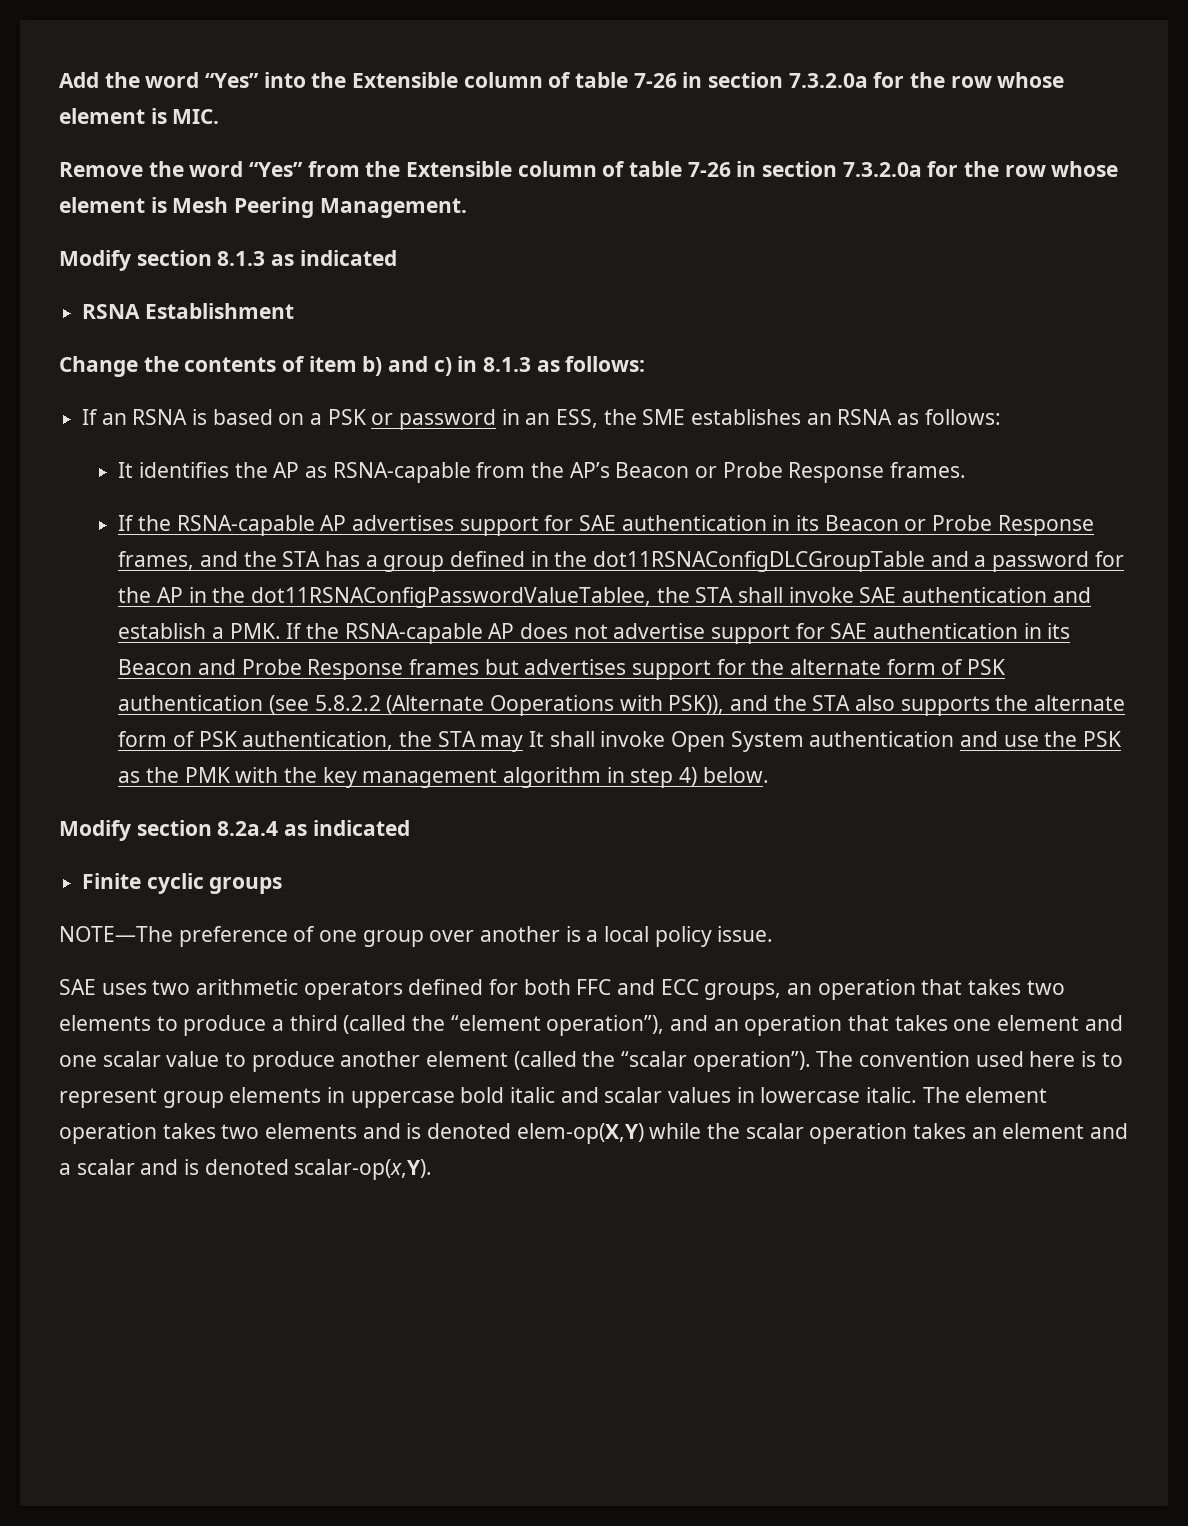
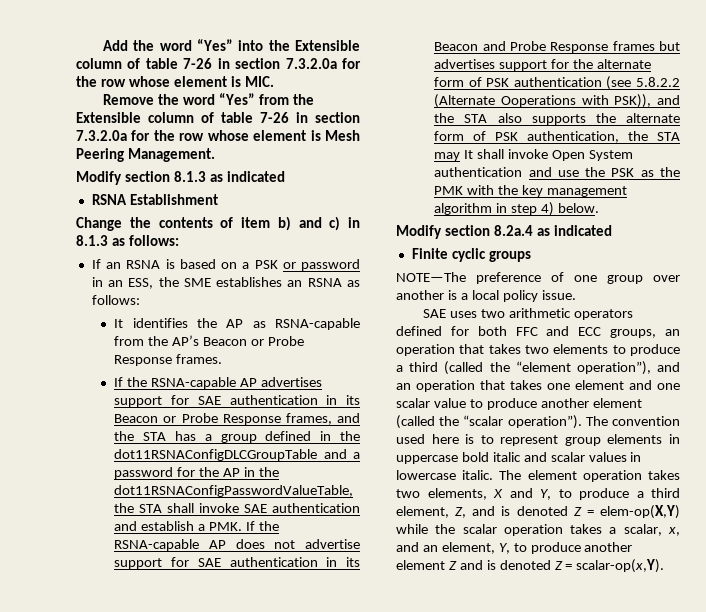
[250,587,651,608] dot11RSNAConfigPasswordValueTablee, -> [114,485,354,497] dot11RSNAConfigPasswordValueTable,
[265,1123,512,1139] elements and is denoted -> [427,488,680,500] [396,506,594,518] elements, X and Y, to produce a third element, Z, and is denoted Z =
[971,1123,1129,1139] [59,1159,289,1175] an element and a scalar and is denoted -> [609,524,680,536] [396,542,633,554] [396,560,573,570] a scalar, x, and an element, Y, to produce another element Z and is denoted Z =

